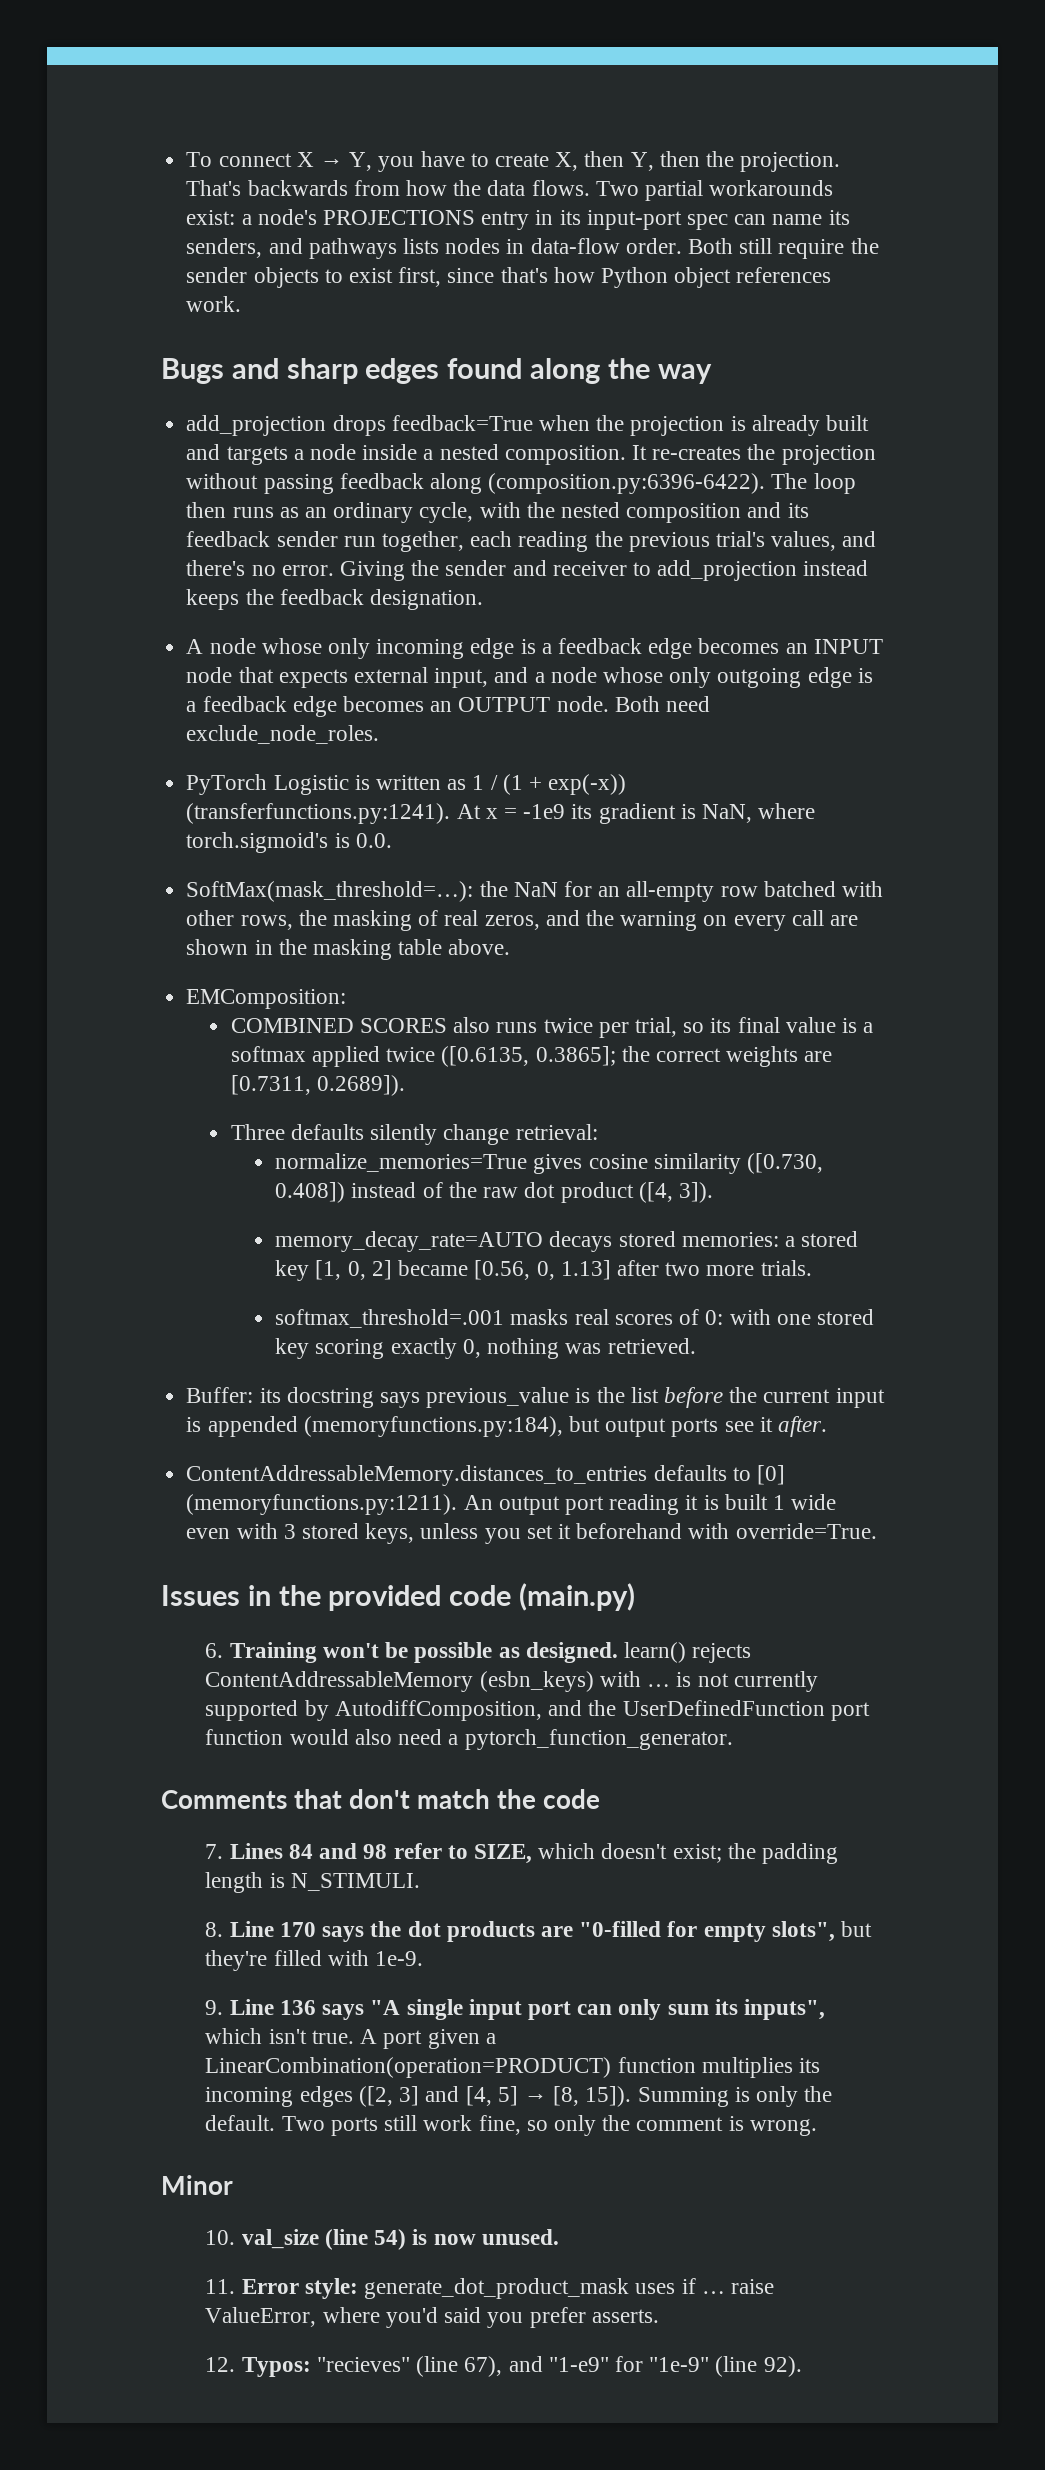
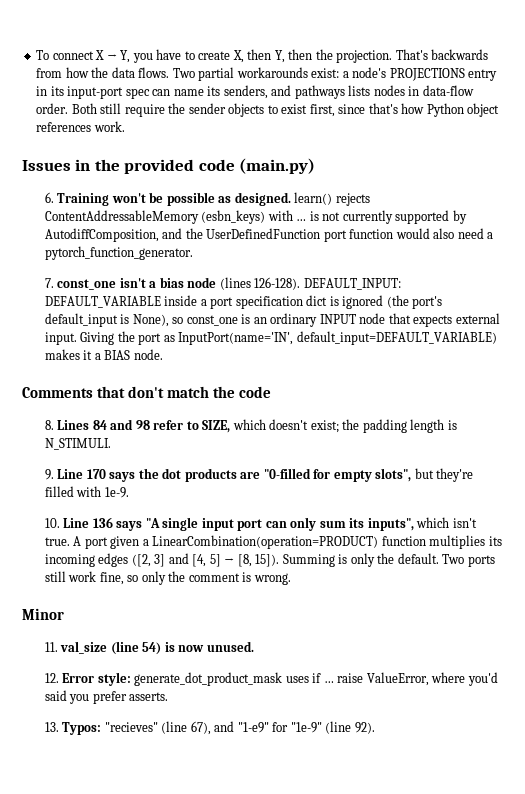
[161,358,712,384] [186,415,869,436] [186,444,876,465] [186,473,856,494] [186,502,809,523] [186,531,877,552] [186,560,869,581] [186,589,483,610] [186,638,883,659] [186,667,873,688] [186,696,710,717] [186,725,380,744] [186,774,627,795] [186,803,816,824] [186,832,392,853] [186,881,883,902] [186,910,859,931] [186,939,511,960] [186,989,347,1009] [230,1017,874,1038] [230,1046,833,1067] [230,1075,405,1096] [230,1124,598,1145] [275,1153,824,1174] [275,1182,713,1203] [275,1231,859,1252] [275,1260,812,1281] [275,1309,874,1328] [275,1338,696,1359] [186,1387,885,1408] [186,1416,827,1437] [186,1465,785,1486] [186,1494,837,1515] [186,1523,877,1544] // Bugs and sharp edges found along the way // add_projection drops feedback=True when the projection is already built and targets a node inside a nested composition. It re-creates the projection without passing feedback along (composition.py:6396-6422). The loop then runs as an ordinary cycle, with the nested composition and its feedback sender run together, each reading the previous trial's values, and there's no error. Giving the sender and receiver to add_projection instead keeps the feedback designation. // A node whose only incoming edge is a feedback edge becomes an INPUT node that expects external input, and a node whose only outgoing edge is a feedback edge becomes an OUTPUT node. Both need exclude_node_roles. // PyTorch Logistic is written as 1 / (1 + exp(-x)) (transferfunctions.py:1241). At x = -1e9 its gradient is NaN, where torch.sigmoid's is 0.0. // SoftMax(mask_threshold=…): the NaN for an all-empty row batched with other rows, the masking of real zeros, and the warning on every call are shown in the masking table above. // EMComposition: // COMBINED SCORES also runs twice per trial, so its final value is a softmax applied twice ([0.6135, 0.3865]; the correct weights are [0.7311, 0.2689]). // Three defaults silently change retrieval: // normalize_memories=True gives cosine similarity ([0.730, 0.408]) instead of the raw dot product ([4, 3]). // memory_decay_rate=AUTO decays stored memories: a stored key [1, 0, 2] became [0.56, 0, 1.13] after two more trials. // softmax_threshold=.001 masks real scores of 0: with one stored key scoring exactly 0, nothing was retrieved. // Buffer: its docstring says previous_value is the list before the current input is appended (memoryfunctions.py:184), but output ports see it after. // ContentAddressableMemory.distances_to_entries defaults to [0] (memoryfunctions.py:1211). An output port reading it is built 1 wide even with 3 stored keys, unless you set it beforehand with override=True. -> (125, 126) none
(733, 1739) none -> [44,277,401,290] [44,295,443,309] [44,313,500,327] [44,331,497,345] [44,349,163,360] // 7. const_one isn't a bias node (lines 126-128). DEFAULT_INPUT: DEFAULT_VARIABLE inside a port specification dict is ignored (the port's default_input is None), so const_one is an ordinary INPUT node that expects external input. Giving the port as InputPort(name='IN', default_input=DEFAULT_VARIABLE) makes it a BIAS node.
[205,1844,224,1859] 7. -> [44,420,54,430] 8.
[205,1922,224,1937] 8. -> [44,469,54,480] 9.
[205,2000,224,2015] 9. -> [44,518,60,528] 10.
[205,2230,236,2245] 10. -> [44,642,58,652] 11.
[205,2279,236,2294] 11. -> [44,673,59,683] 12.
[205,2357,236,2372] 12. -> [44,722,59,732] 13.

